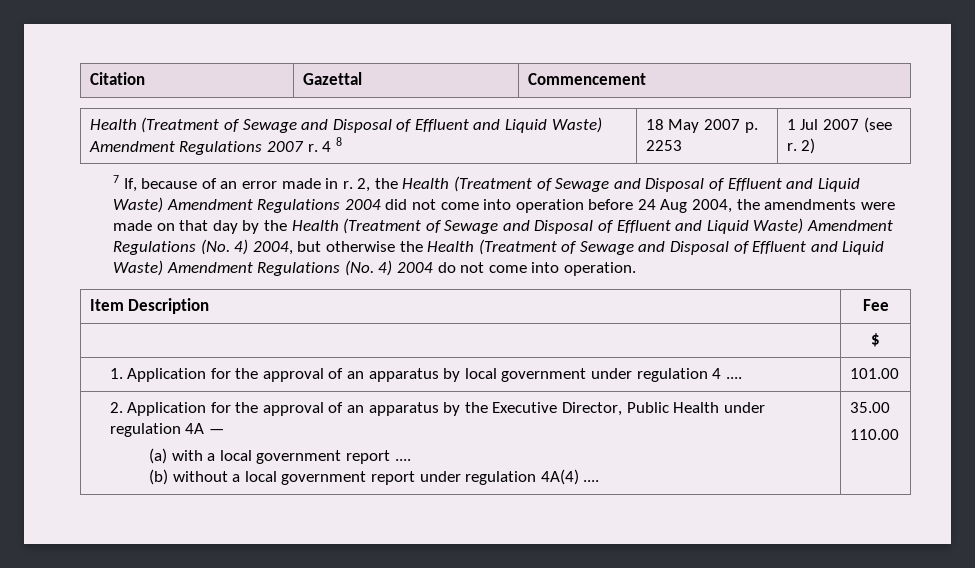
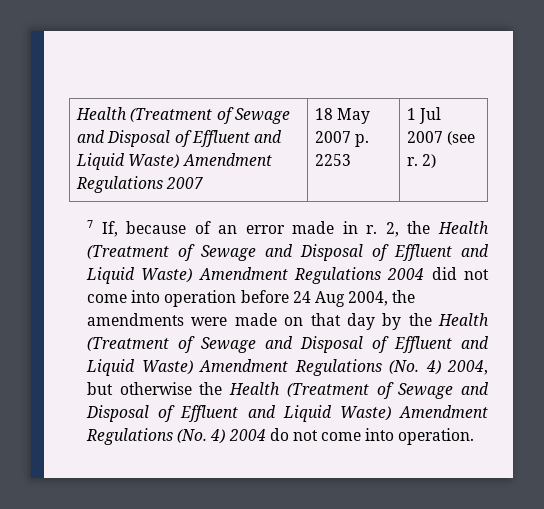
[89,72,145,85] [302,72,362,85] [527,73,646,85] Citation | Gazettal | Commencement // -> (76, 113) none
[307,137,342,152] r. 4 8 -> (204, 183) none
[89,298,210,314] [862,299,889,311] [871,333,880,347] [109,368,742,382] [849,368,899,379] [109,402,765,416] [109,423,224,437] [149,448,411,464] [149,469,600,485] [849,402,890,413] [849,429,899,440] // Item Description | Fee // | $ // 1. Application for the approval of an apparatus by local government under regulation 4 .... | 101.00 // 2. Application for the approval of an apparatus by the Executive Director, Public Health under regulation 4A — // (a) with a local government report .... // (b) without a local government report under regulation 4A(4) .... | 35.00 // 110.00 -> (475, 436) none

